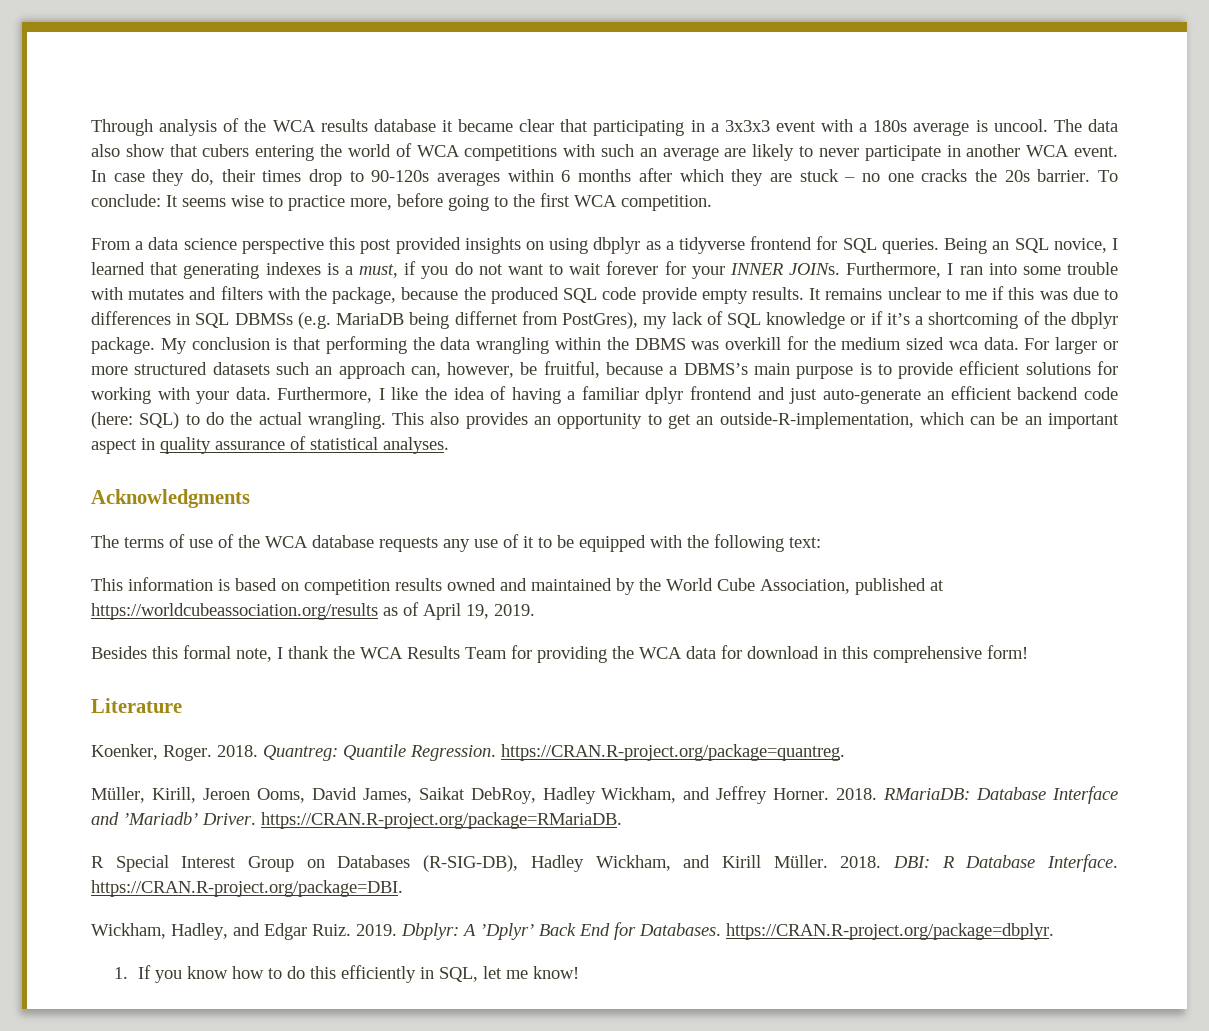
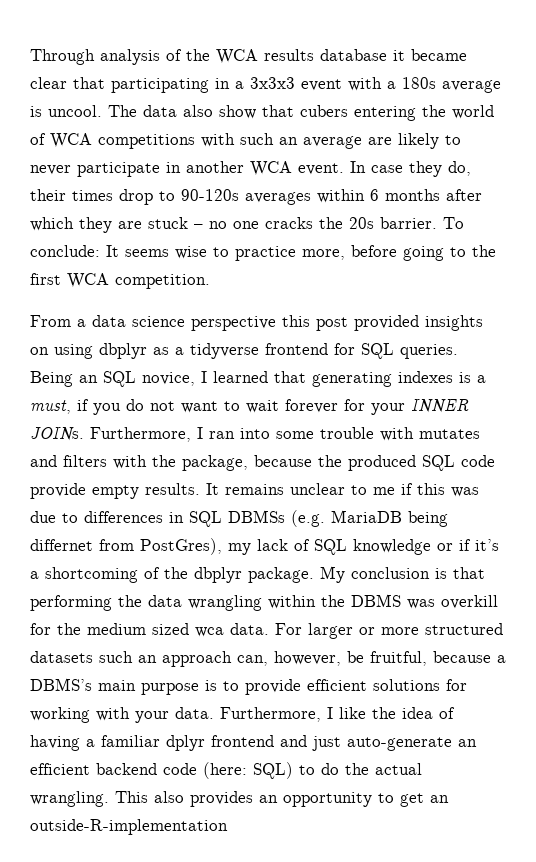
[719,412,1119,429] [91,436,449,454] [91,489,250,508] [91,534,821,552] [91,577,944,595] [91,602,535,620] [91,645,1028,663] [91,698,182,713] [91,744,845,761] [91,786,1118,804] [91,812,622,829] [91,854,1118,872] [91,880,403,897] [91,922,1054,940] [114,965,579,983] outside-R-implementation, which can be an important aspect in quality assurance of statistical analyses. // Acknowledgments // The terms of use of the WCA database requests any use of it to be equipped with the following text: // This information is based on competition results owned and maintained by the World Cube Association, published at https://worldcubeassociation.org/results as of April 19, 2019. // Besides this formal note, I thank the WCA Results Team for providing the WCA data for download in this comprehensive form! // Literature // Koenker, Roger. 2018. Quantreg: Quantile Regression. https://CRAN.R-project.org/package=quantreg. // Müller, Kirill, Jeroen Ooms, David James, Saikat DebRoy, Hadley Wickham, and Jeffrey Horner. 2018. RMariaDB: Database Interface and ’Mariadb’ Driver. https://CRAN.R-project.org/package=RMariaDB. // R Special Interest Group on Databases (R-SIG-DB), Hadley Wickham, and Kirill Müller. 2018. DBI: R Database Interface. https://CRAN.R-project.org/package=DBI. // Wickham, Hadley, and Edgar Ruiz. 2019. Dbplyr: A ’Dplyr’ Back End for Databases. https://CRAN.R-project.org/package=dbplyr. // 1. If you know how to do this efficiently in SQL, let me know! -> [30,819,228,835] outside-R-implementation

